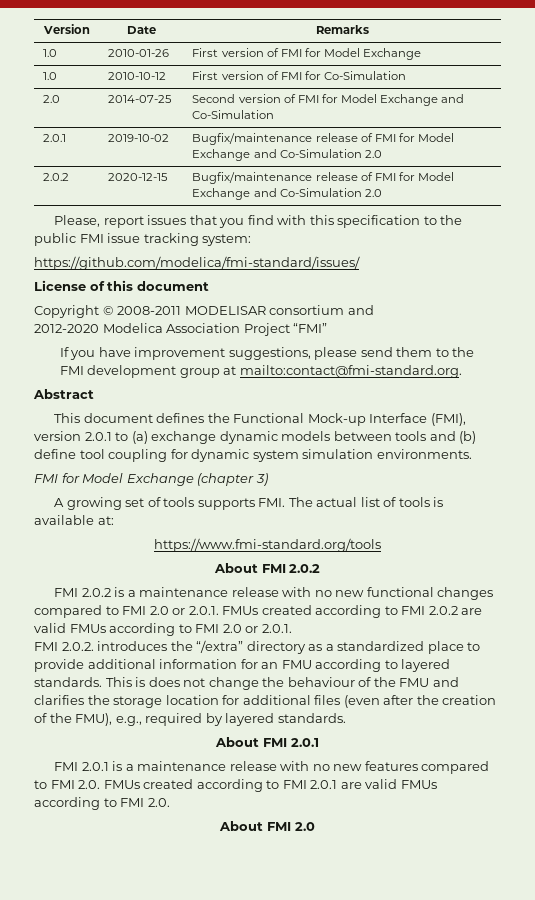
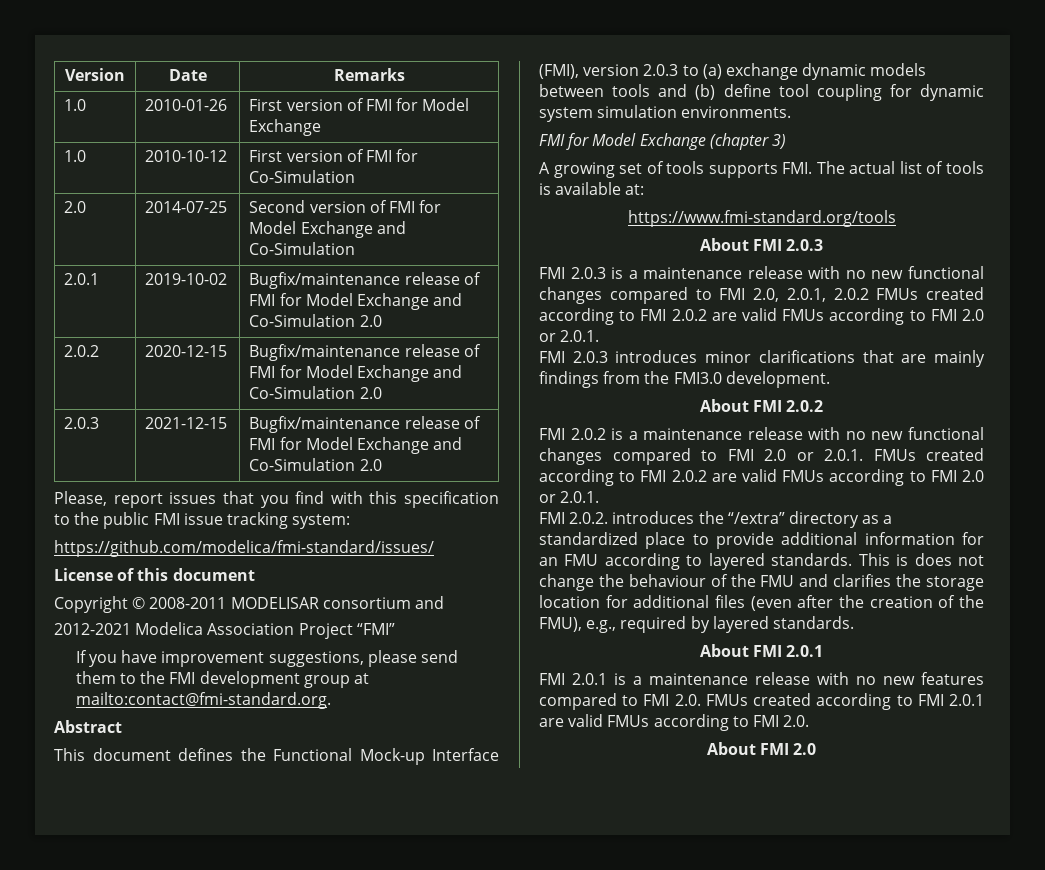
(382, 193) none -> [64,417,100,429] [145,417,228,429] [249,416,481,433] [249,437,463,454] [249,458,382,471] // 2.0.3 | 2021-12-15 | Bugfix/maintenance release of FMI for Model Exchange and Co-Simulation 2.0
[34,324,99,333] 2012-2020 -> [54,623,131,635] 2012-2021
[84,432,112,441] 2.0.1 -> [643,64,679,76] 2.0.3
(381, 545) none -> [699,238,824,251] [539,266,984,279] [539,287,984,304] [539,308,984,325] [539,330,600,342] [539,350,985,367] [539,371,830,388] // About FMI 2.0.3 // FMI 2.0.3 is a maintenance release with no new functional changes compared to FMI 2.0, 2.0.1, 2.0.2 FMUs created according to FMI 2.0.2 are valid FMUs according to FMI 2.0 or 2.0.1. // FMI 2.0.3 introduces minor clarifications that are mainly findings from the FMI3.0 development.

